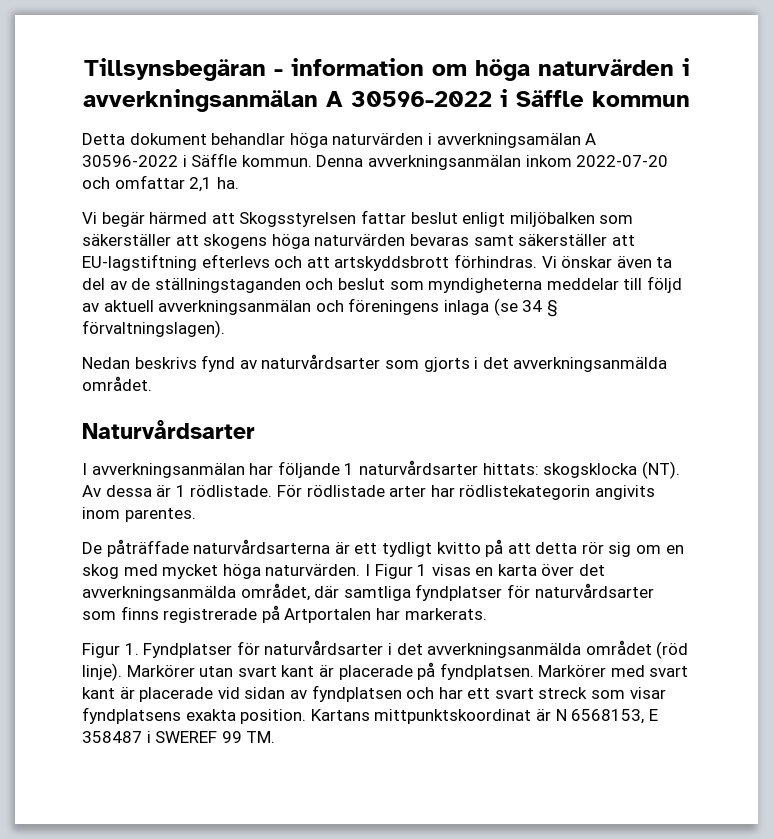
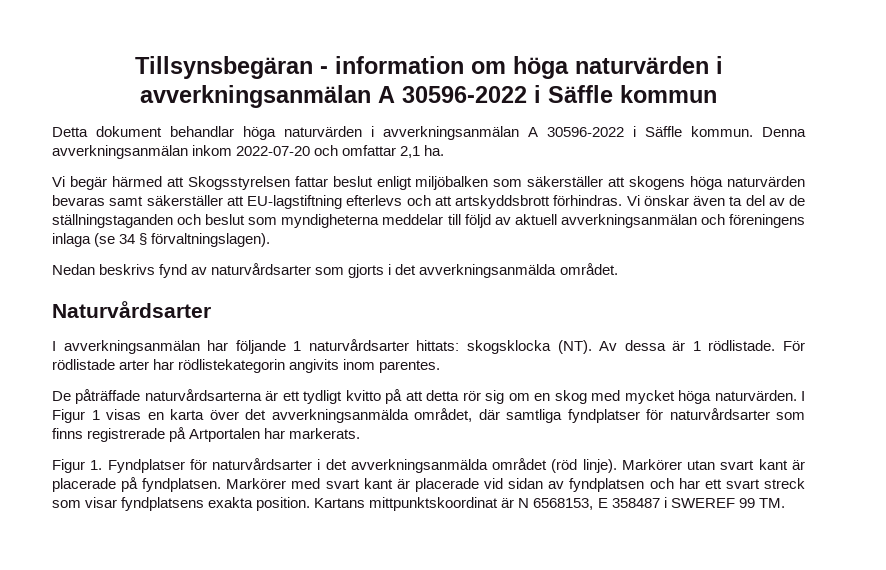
[436,133,581,148] avverkningsamälan -> [383,126,519,140] avverkningsanmälan

